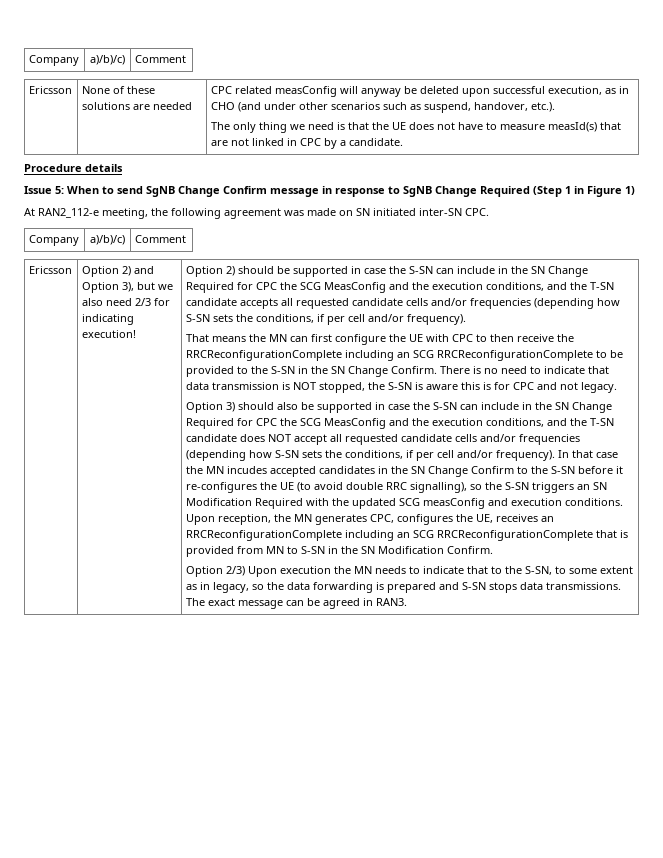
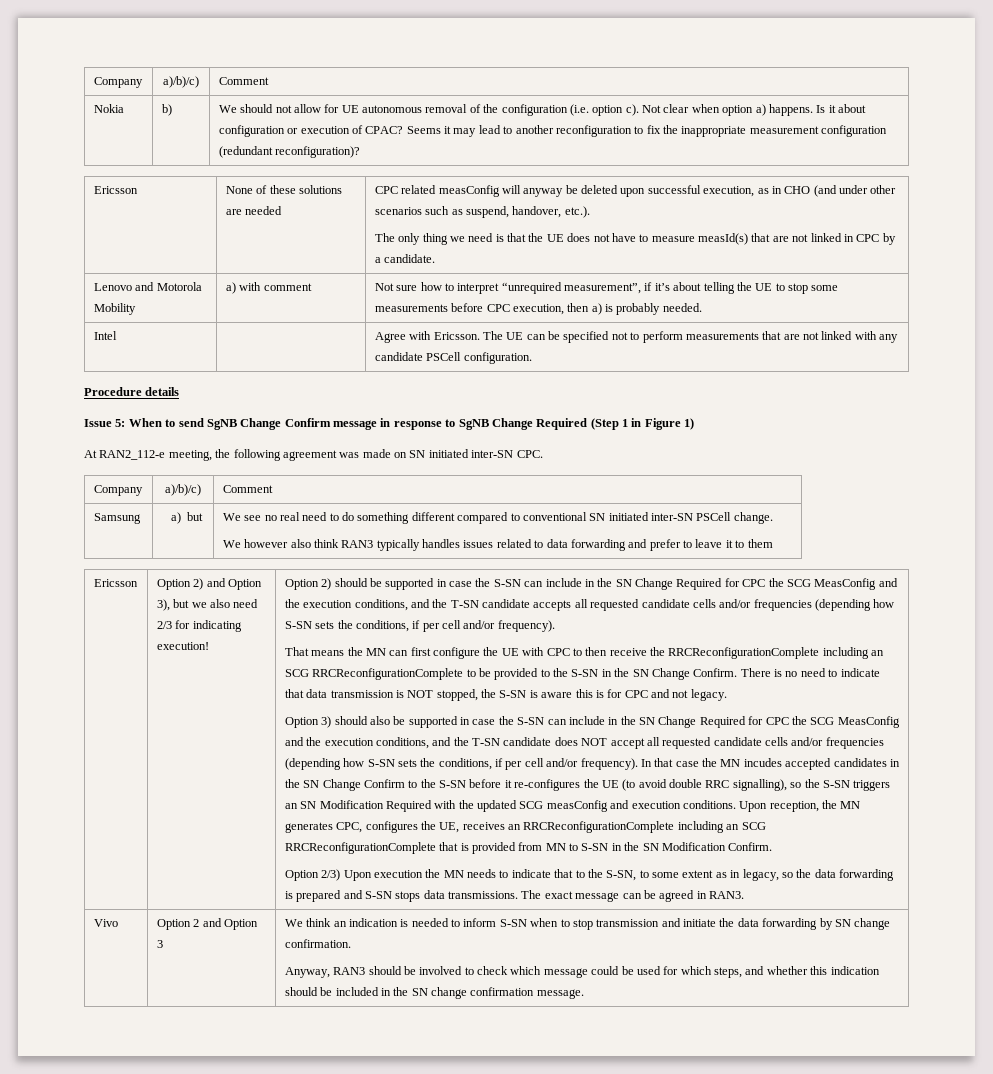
[28,55,79,66] [90,55,125,65] [134,55,186,63] Company | a)/b)/c) | Comment -> [93,77,143,88] [163,76,199,88] [218,77,269,85] [93,104,124,113] [161,104,172,116] [218,104,867,116] [218,125,888,137] [218,146,361,158] Company | a)/b)/c) | Comment // Nokia | b) | We should not allow for UE autonomous removal of the configuration (i.e. option c). Not clear when option a) happens. Is it about configuration or execution of CPAC? Seems it may lead to another reconfiguration to fix the inappropriate measurement configuration (redundant reconfiguration)?
(403, 142) none -> [93,282,202,291] [93,303,136,315] [225,282,312,294] [374,282,839,294] [374,303,702,315] [93,331,117,340] [374,331,899,343] [374,352,532,364] // Lenovo and Motorola Mobility | a) with comment | Not sure how to interpret “unrequired measurement”, if it’s about telling the UE to stop some measurements before CPC execution, then a) is probably needed. // Intel | | Agree with Ericsson. The UE can be specified not to perform measurements that are not linked with any candidate PSCell configuration.
(186, 239) none -> [93,513,141,524] [170,512,203,524] [222,512,773,524] [222,539,773,551] // Samsung | a) but | We see no real need to do something different compared to conventional SN initiated inter-SN PSCell change. // We however also think RAN3 typically handles issues related to data forwarding and prefer to leave it to them
(407, 602) none -> [93,919,118,927] [156,918,258,930] [156,940,163,948] [284,918,891,930] [284,939,351,948] [284,966,880,978] [284,987,584,999] // Vivo | Option 2 and Option 3 | We think an indication is needed to inform S-SN when to stop transmission and initiate the data forwarding by SN change confirmation. // Anyway, RAN3 should be involved to check which message could be used for which steps, and whether this indication should be included in the SN change confirmation message.

